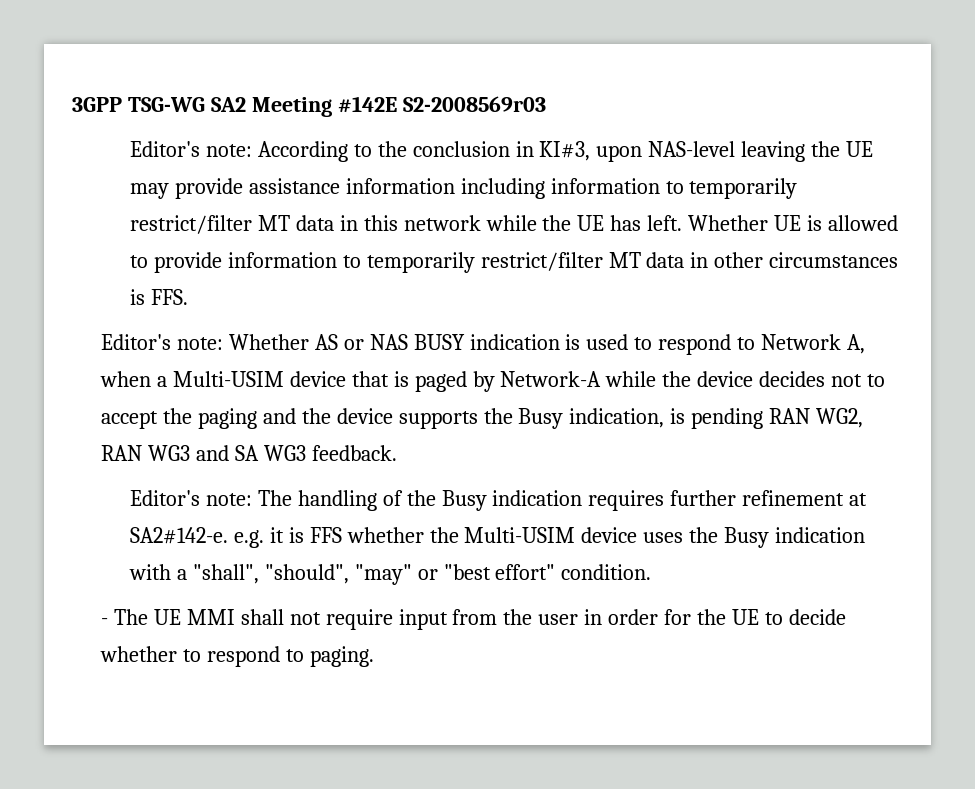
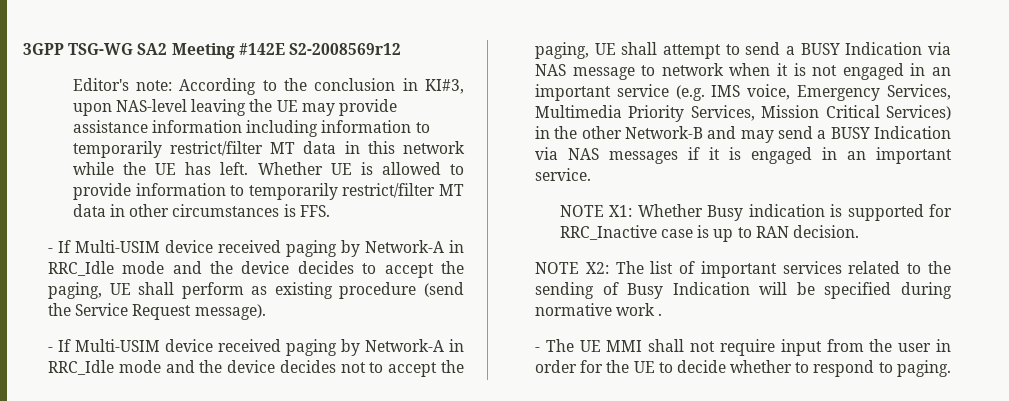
[402,96,546,112] S2-2008569r03 -> [288,43,401,55] S2-2008569r12
[100,334,866,355] [99,371,657,392] Editor's note: Whether AS or NAS BUSY indication is used to respond to Network A, when a Multi-USIM device that is paged by Network-A while -> [47,240,464,257] [47,261,464,278] [47,282,464,299] [47,303,266,320] [47,339,464,356] [47,360,195,375] - If Multi-USIM device received paging by Network-A in RRC_Idle mode and the device decides to accept the paging, UE shall perform as existing procedure (send the Service Request message). // - If Multi-USIM device received paging by Network-A in RRC_Idle mode and
[197,408,864,429] [100,445,397,461] [129,490,868,511] [129,527,866,548] [128,564,652,585] paging and the device supports the Busy indication, is pending RAN WG2, RAN WG3 and SA WG3 feedback. // Editor's note: The handling of the Busy indication requires further refinement at SA2#142-e. e.g. it is FFS whether the Multi-USIM device uses the Busy indication with a "shall", "should", "may" or "best effort" condition. -> [534,42,951,59] [534,63,951,80] [534,84,951,101] [534,105,951,122] [534,126,951,143] [534,147,952,164] [534,168,591,181] [559,204,952,221] [559,225,859,242] [534,261,951,278] [534,282,952,299] [534,303,663,316] paging, UE shall attempt to send a BUSY Indication via NAS message to network when it is not engaged in an important service (e.g. IMS voice, Emergency Services, Multimedia Priority Services, Mission Critical Services) in the other Network-B and may send a BUSY Indication via NAS messages if it is engaged in an important service. // NOTE X1: Whether Busy indication is supported for RRC_Inactive case is up to RAN decision. // NOTE X2: The list of important services related to the sending of Busy Indication will be specified during normative work .

